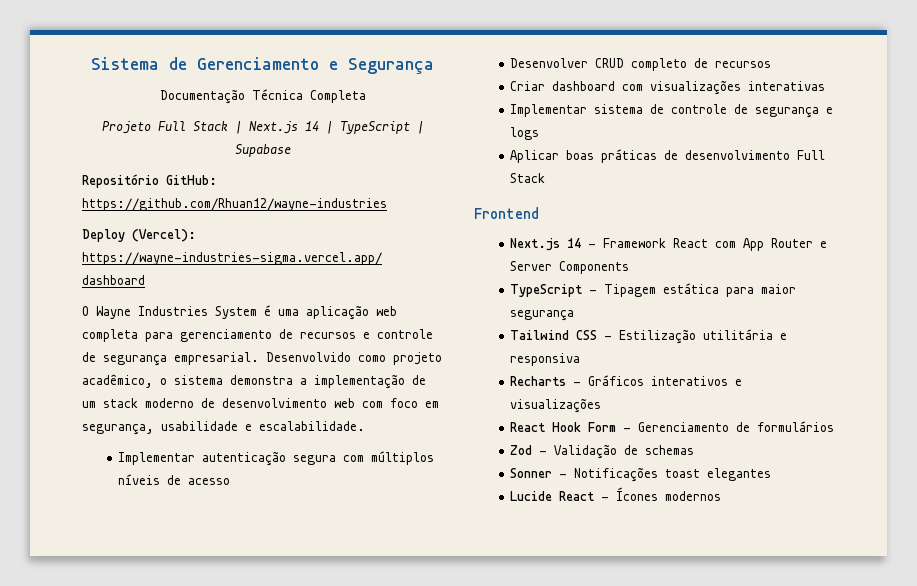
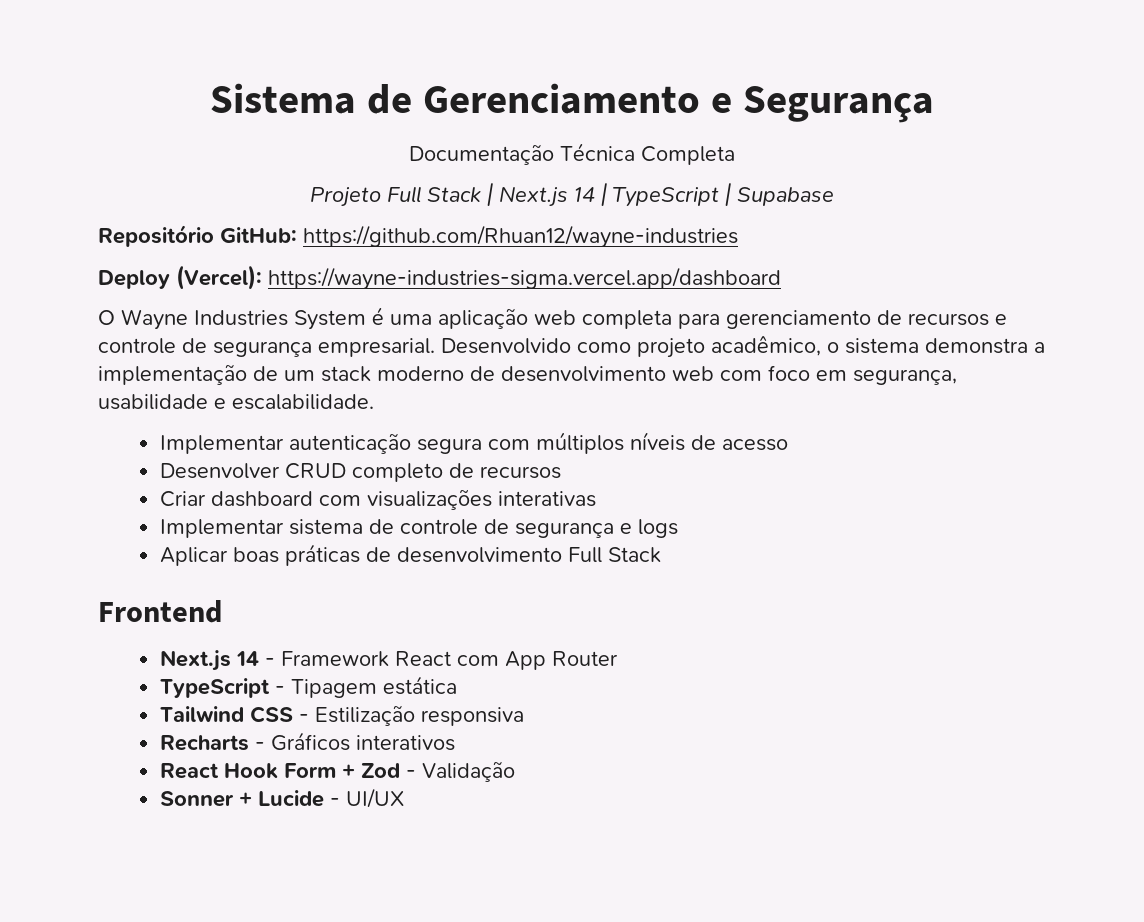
[820,241,828,248] [510,261,630,274] e Server Components -> (618, 658) none
[726,284,797,297] [510,310,575,321] para maior segurança -> (457, 685) none
[703,329,788,340] utilitária e -> (415, 715) none
[735,379,743,386] [510,398,602,413] e visualizações -> (455, 743) none
[623,421,835,432] - Gerenciamento de formulários // -> [341,764,355,778] +
[624,445,695,455] de schemas -> (515, 771) none
[559,467,772,482] [510,487,722,501] - Notificações toast elegantes // Lucide React - Ícones modernos -> [238,788,404,808] + Lucide - UI/UX

